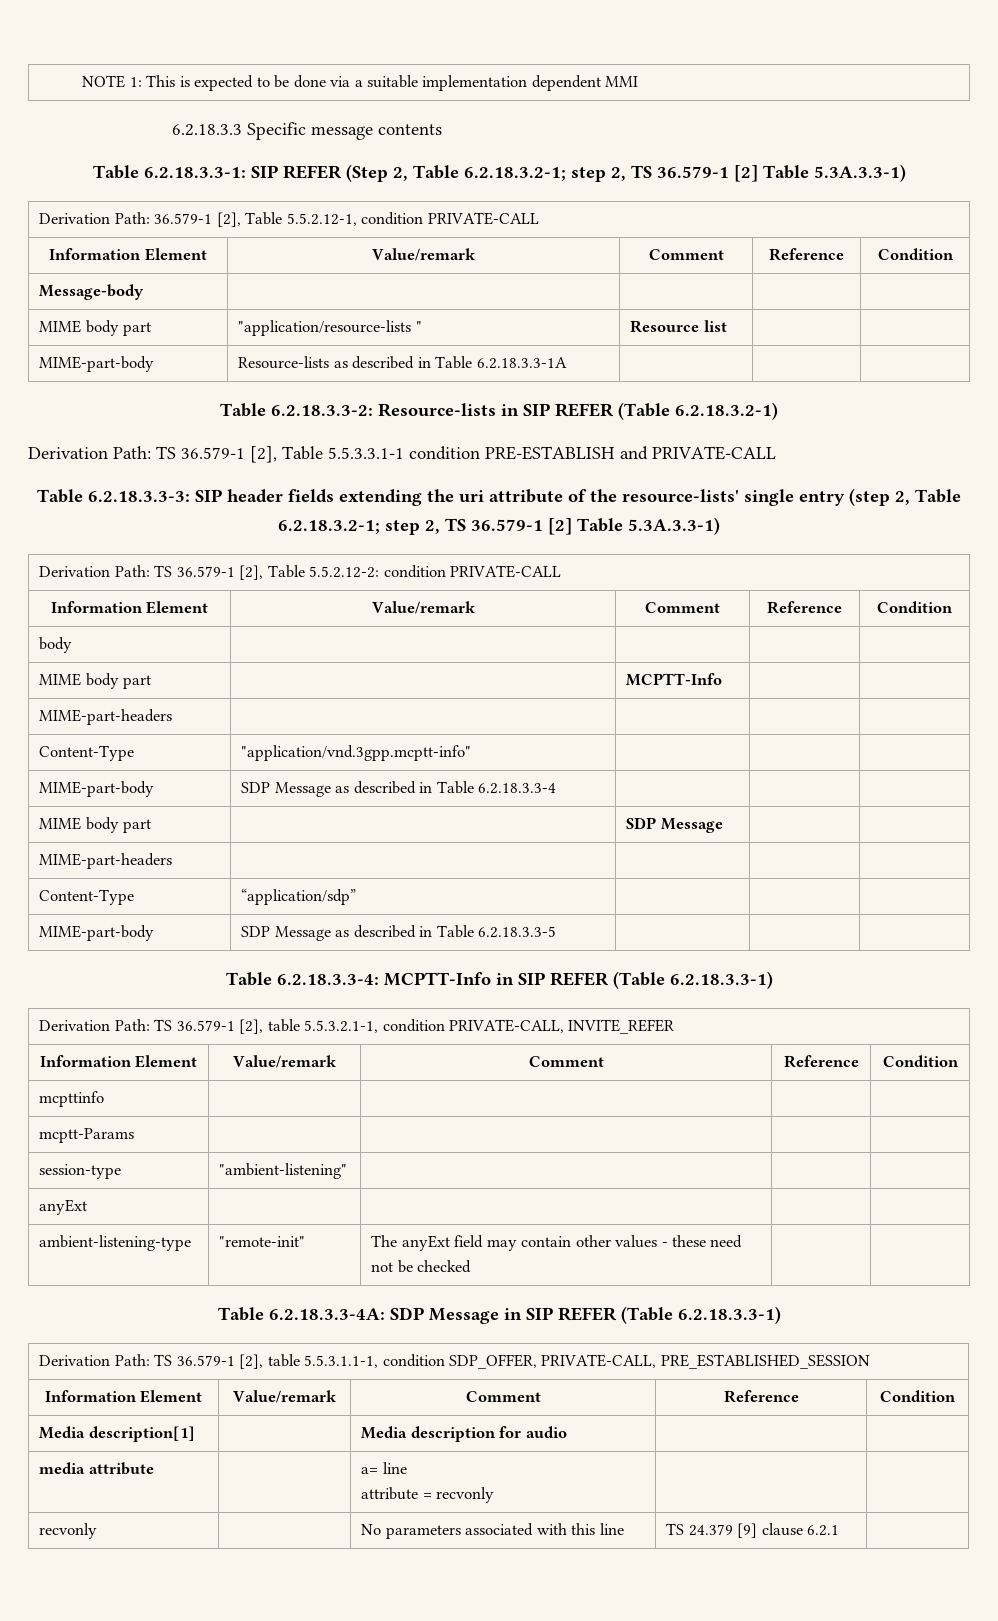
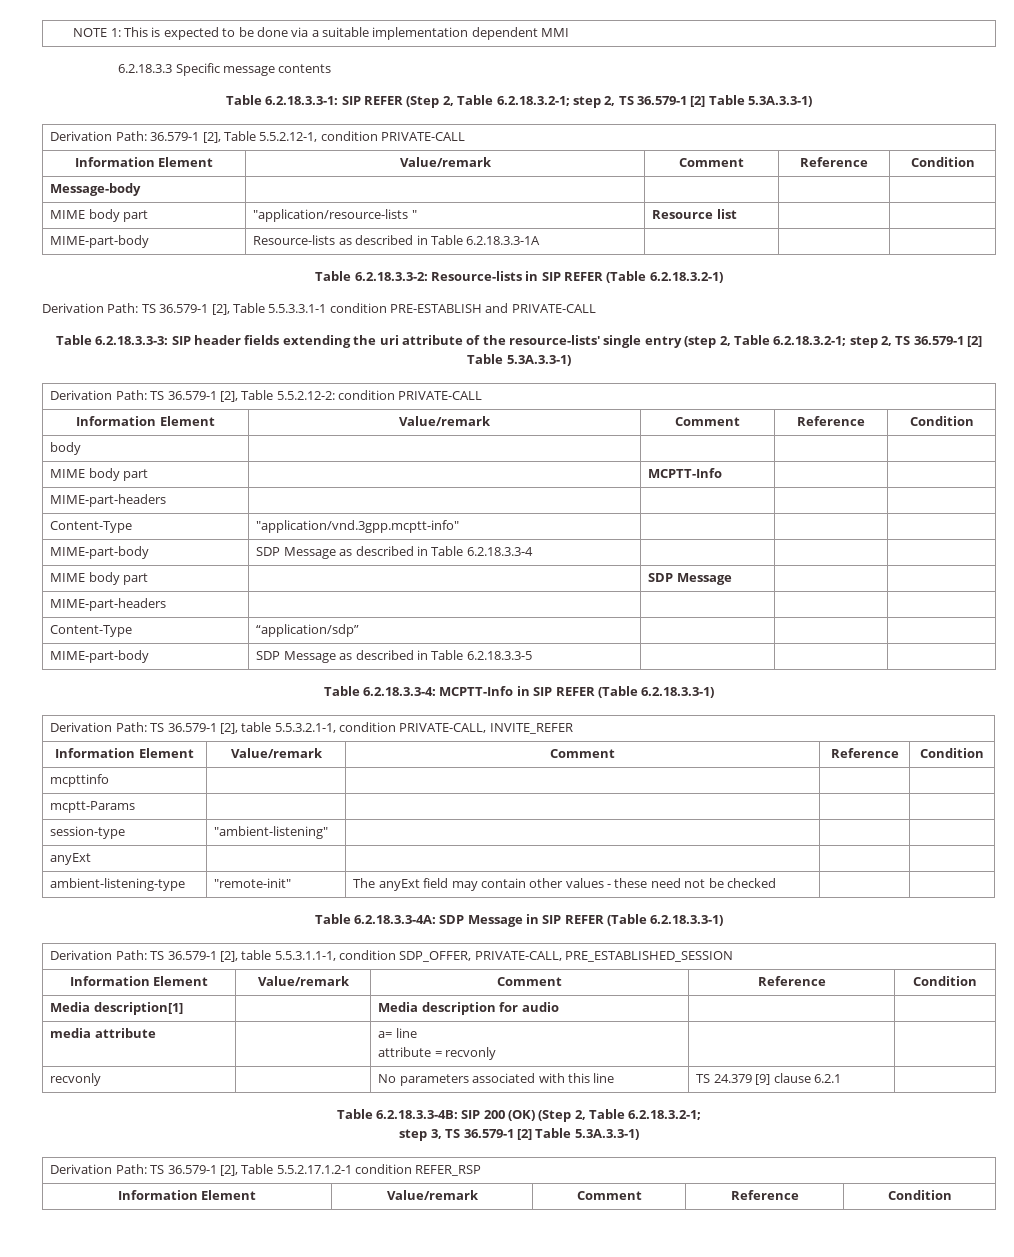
(840, 1530) none -> [336,1109,702,1122] [399,1128,639,1141] [50,1164,482,1176] [117,1190,257,1200] [386,1190,479,1200] [576,1191,642,1200] [730,1190,799,1200] [887,1190,952,1200] // Table 6.2.18.3.3-4B: SIP 200 (OK) (Step 2, Table 6.2.18.3.2-1; // step 3, TS 36.579-1 [2] Table 5.3A.3.3-1) // Derivation Path: TS 36.579-1 [2], Table 5.5.2.17.1.2-1 condition REFER_RSP // Information Element | Value/remark | Comment | Reference | Condition

